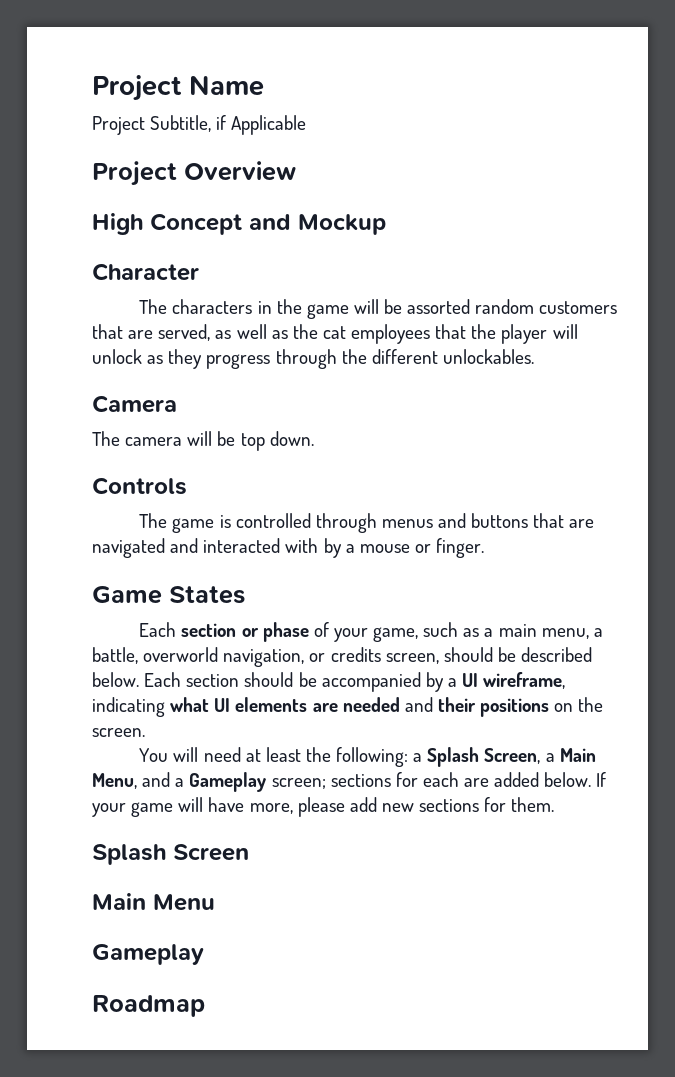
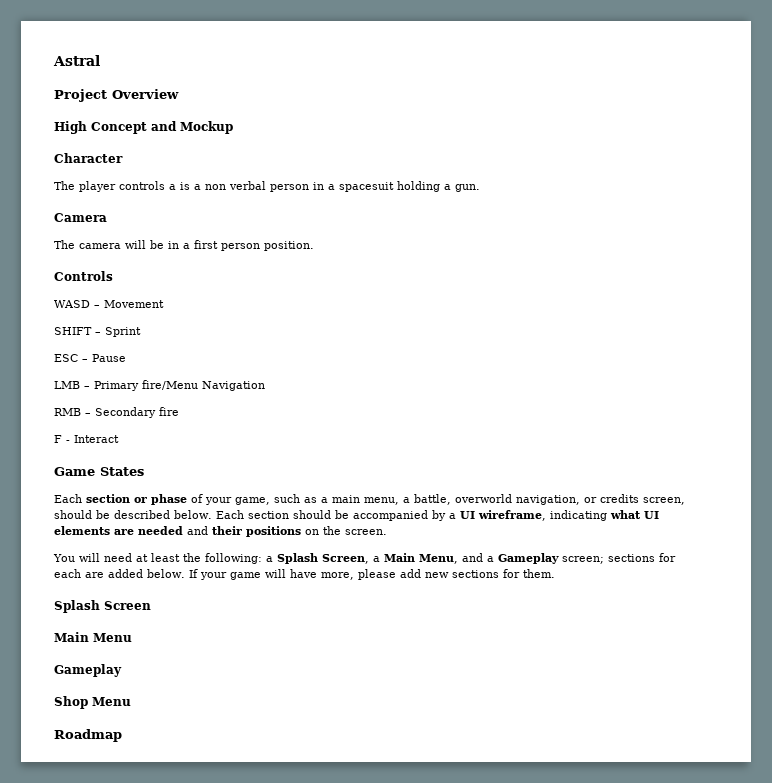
[92,75,264,101] [92,115,307,135] Project Name // Project Subtitle, if Applicable -> [53,55,100,66] Astral
[172,299,618,319] [92,324,578,344] [92,349,534,369] characters in the game will be assorted random customers that are served, as well as the cat employees that the player will unlock as they progress through the different unlockables. -> [79,181,480,192] player controls a is a non verbal person in a spacesuit holding a gun.
[240,431,314,451] [92,477,187,495] [139,513,595,533] [92,538,485,558] top down. // Controls // The game is controlled through menus and buttons that are navigated and interacted with by a mouse or finger. -> [168,240,314,251] [54,271,113,281] [54,300,164,308] [54,327,141,337] [54,354,126,362] [54,380,265,391] [54,407,179,418] [54,435,119,443] in a first person position. // Controls // WASD – Movement // SHIFT – Sprint // ESC – Pause // LMB – Primary fire/Menu Navigation // RMB – Secondary fire // F - Interact
(204, 954) none -> [54,696,131,709] // Shop Menu

